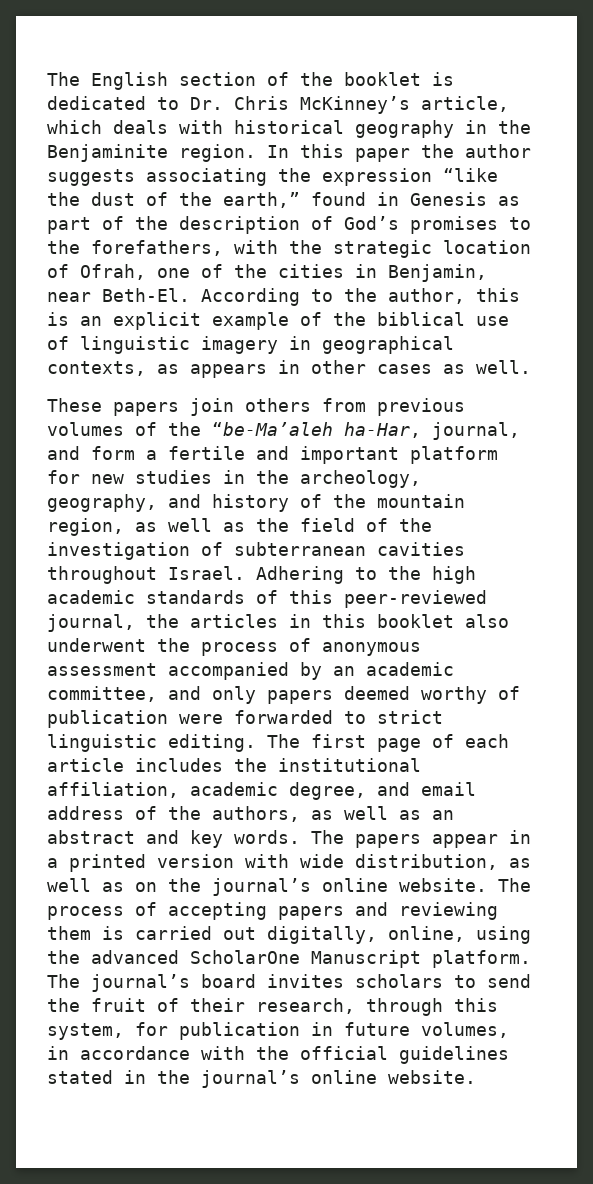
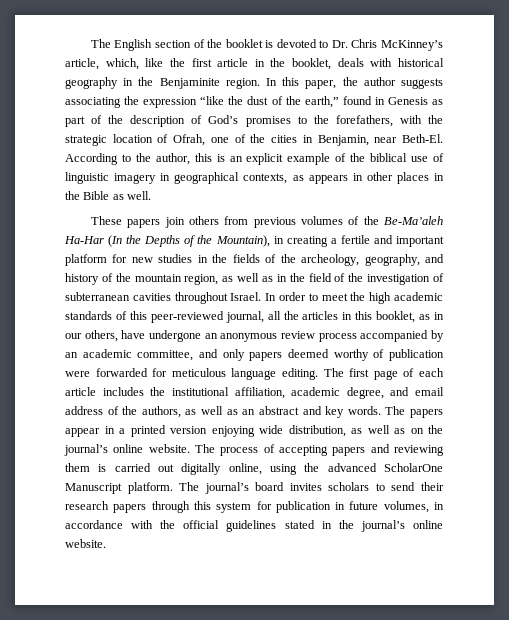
[47,96,146,110] dedicated -> [276,39,317,48] devoted
[47,120,102,134] which -> [105,58,332,70] which, like the first article in the booklet,
[355,148,410,162] paper -> [305,80,337,89] paper,
[377,364,432,374] cases -> [396,172,445,184] [65,191,110,200] places in the Bible
[212,422,520,440] [47,446,135,460] “be-Ma’aleh ha-Har, journal, and form -> [384,216,443,225] [64,235,328,247] Be-Ma’aleh Ha-Har (In the Depths of the Mountain), in creating
(289, 477) none -> [232,254,296,263] fields of the
(245, 527) none -> [276,274,287,282] in
[256,566,377,584] Adhering to -> [265,292,348,301] In order to meet
(135, 623) none -> [267,311,281,320] all
[377,614,509,628] [47,638,421,656] [47,663,157,676] booklet also underwent the process of anonymous assessment -> [376,311,445,323] [65,330,357,342] booklet, as in our others, have undergone an anonymous review process
[344,710,443,724] [47,734,157,752] to strict linguistic -> [152,368,277,380] for meticulous language
[245,854,289,868] with -> [211,426,255,437] enjoying
[267,926,377,944] digitally, -> [181,463,222,475] digitally
[47,998,355,1014] the fruit of their research, -> [420,482,444,491] [65,501,147,513] their research papers
[47,1023,124,1040] system, -> [216,502,252,513] system

